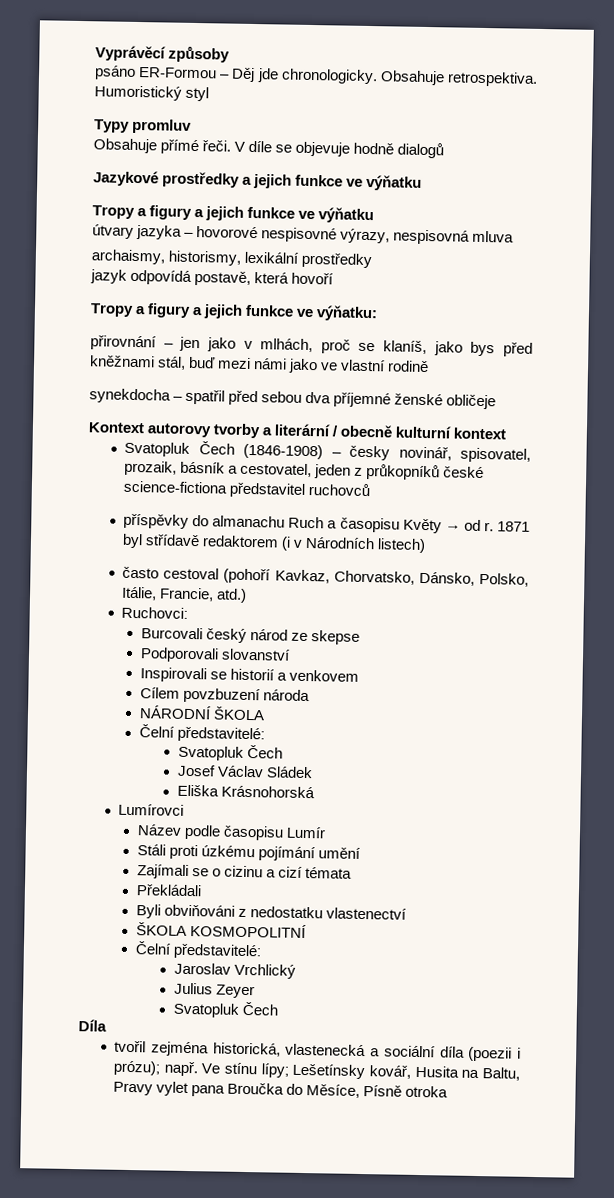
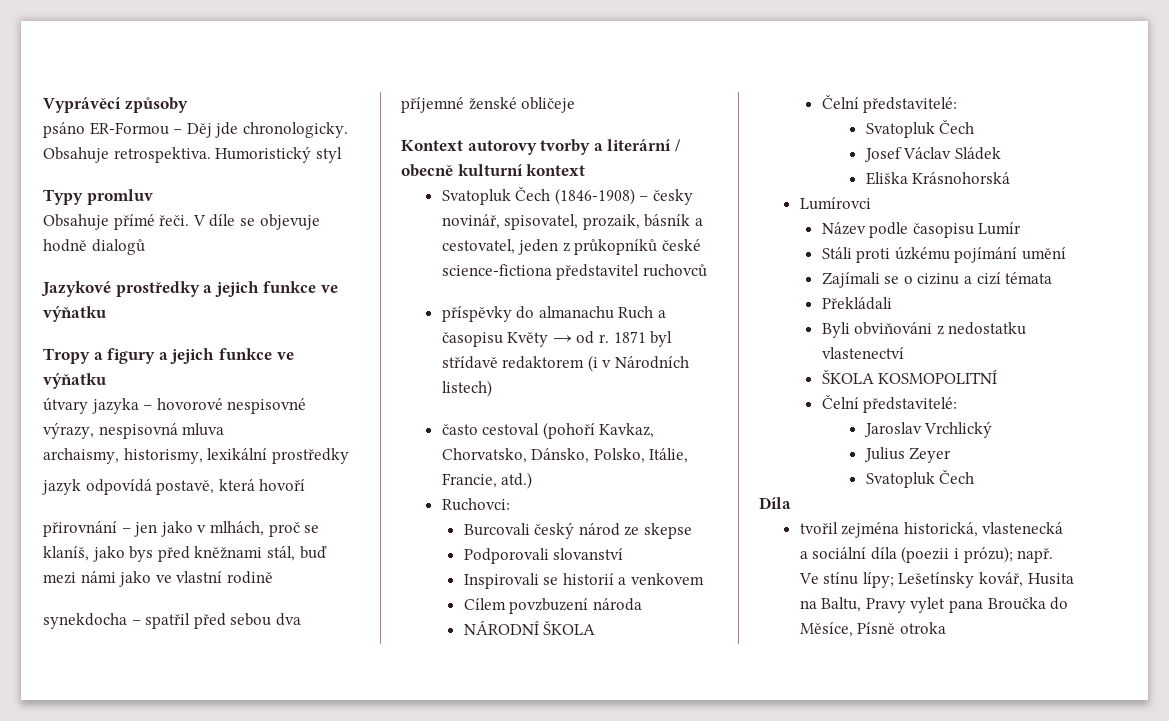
[90,303,379,322] // Tropy a figury a jejich funkce ve výňatku: -> (306, 485) none

